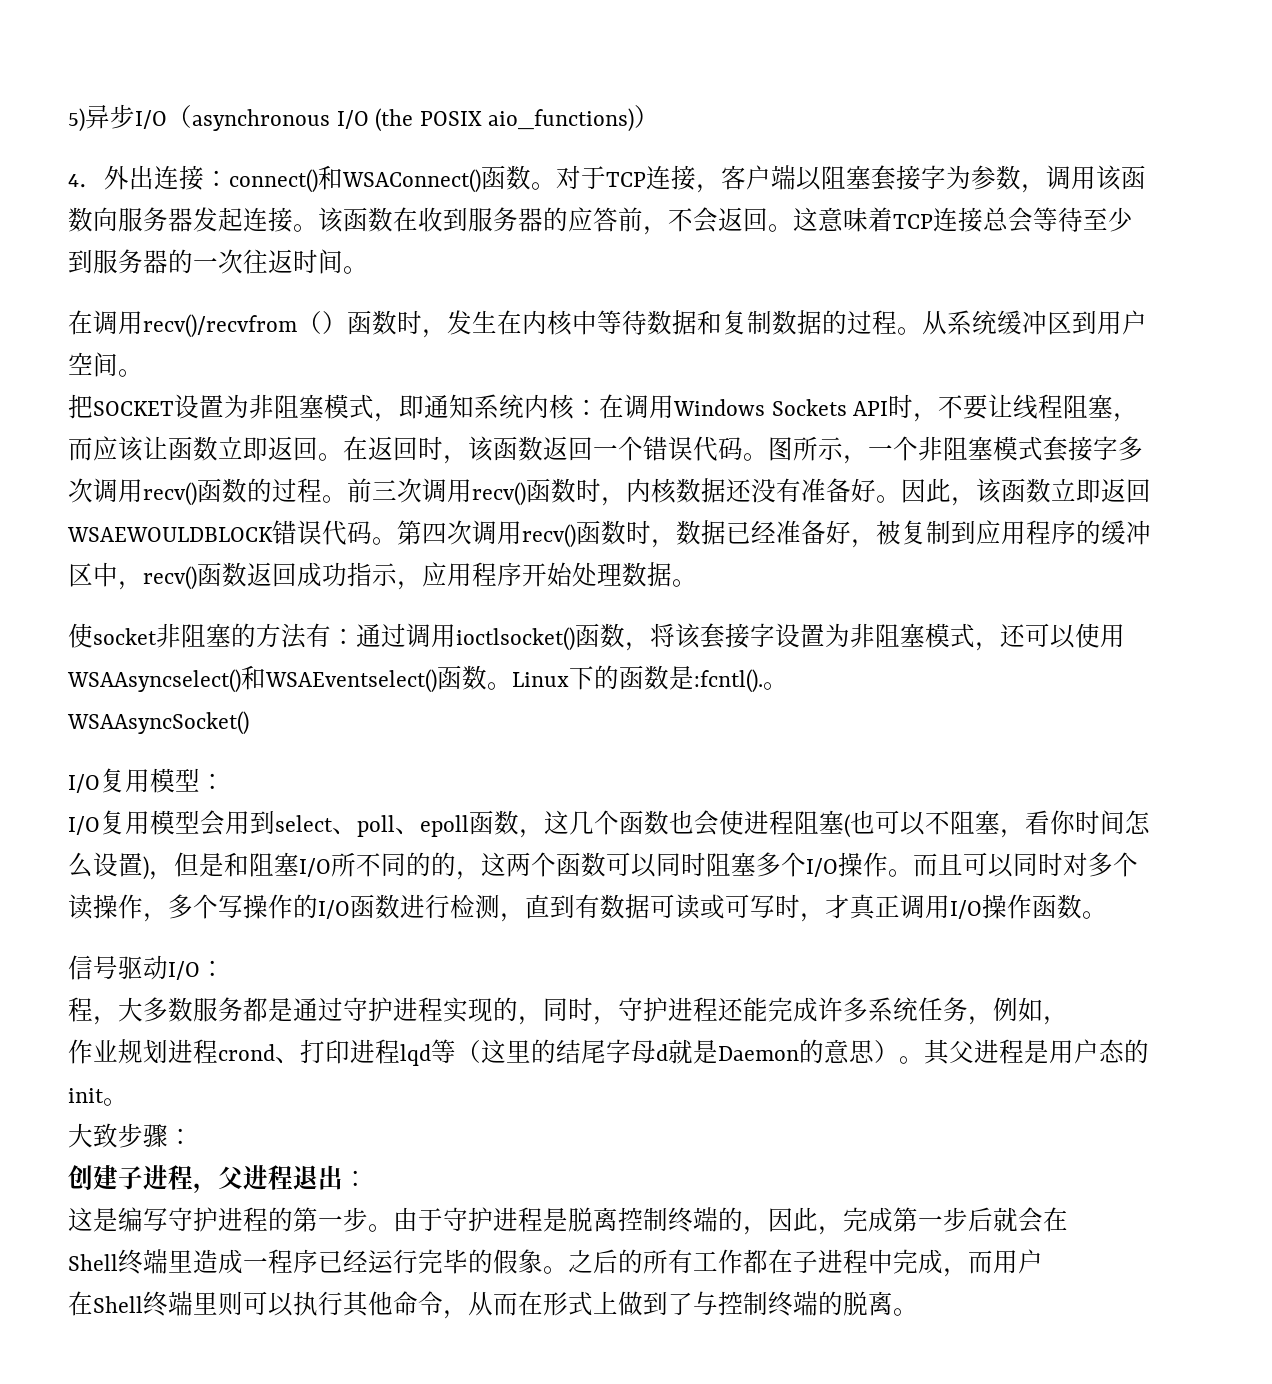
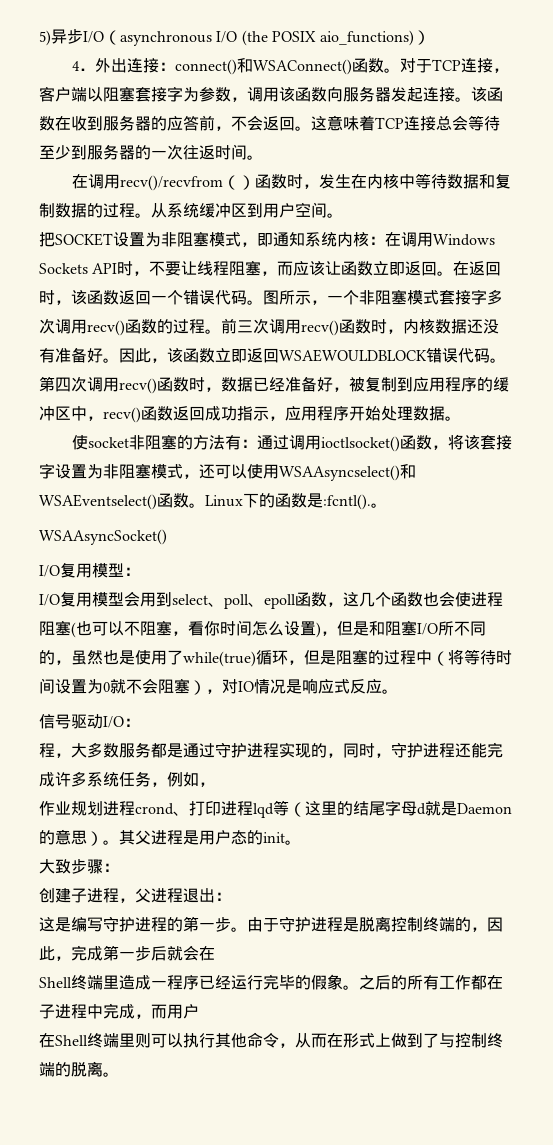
[431,852,1138,880] [68,894,1082,922] 的，这两个函数可以同时阻塞多个I/O操作。而且可以同时对多个读操作，多个写操作的I/O函数进行检测，直到有数据可读或可写时，才真正调用I/O操作函数 -> [55,649,512,667] [39,678,382,695] ，虽然也是使用了while(true)循环，但是阻塞的过程中（将等待时间设置为0就不会阻塞），对IO情况是响应式反应

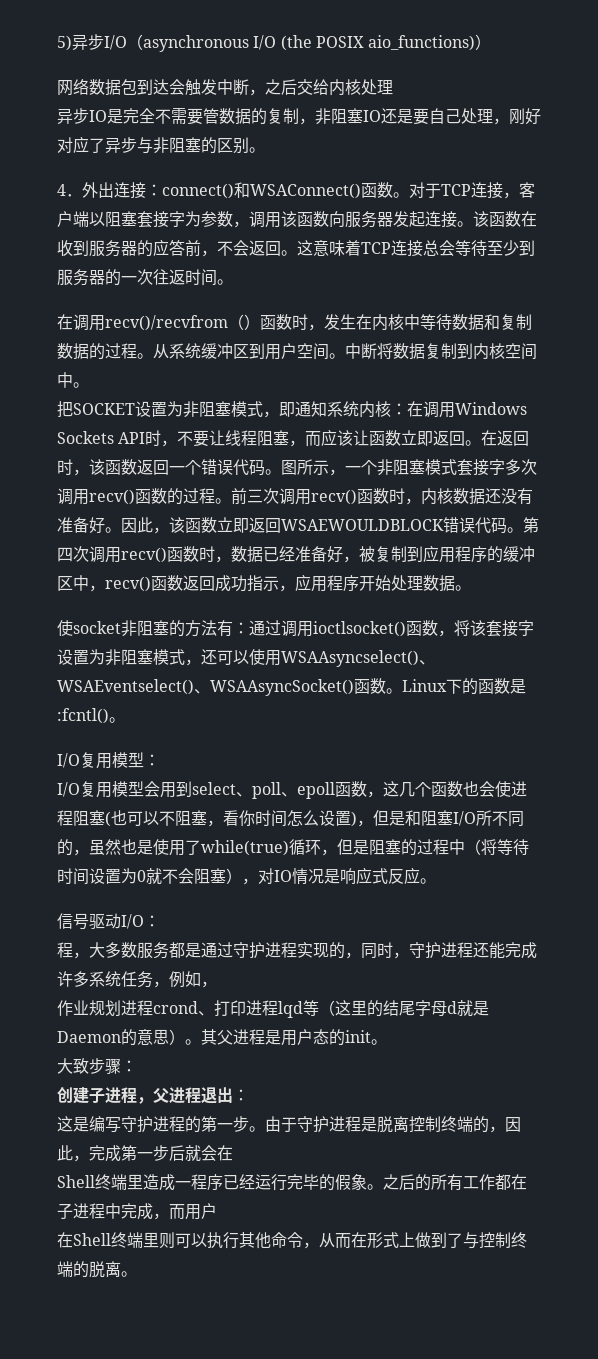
(431, 37) none -> [57,78,393,96] [57,108,541,125] [57,136,265,154] // 网络数据包到达会触发中断，之后交给内核处理 // 异步IO是完全不需要管数据的复制，非阻塞IO还是要自己处理，刚好对应了异步与非阻塞的区别。
(343, 215) none -> [345,343,537,360] [57,372,89,388] 中断将数据复制到内核空间中。
[400,464,416,479] [39,494,157,510] 和WSAEventselect() -> [419,660,435,665] [57,679,354,696] 、WSAEventselect()、WSAAsyncSocket()
[323,494,387,510] [39,529,167,545] :fcntl().。 // WSAAsyncSocket() -> [57,708,125,724] :fcntl()。

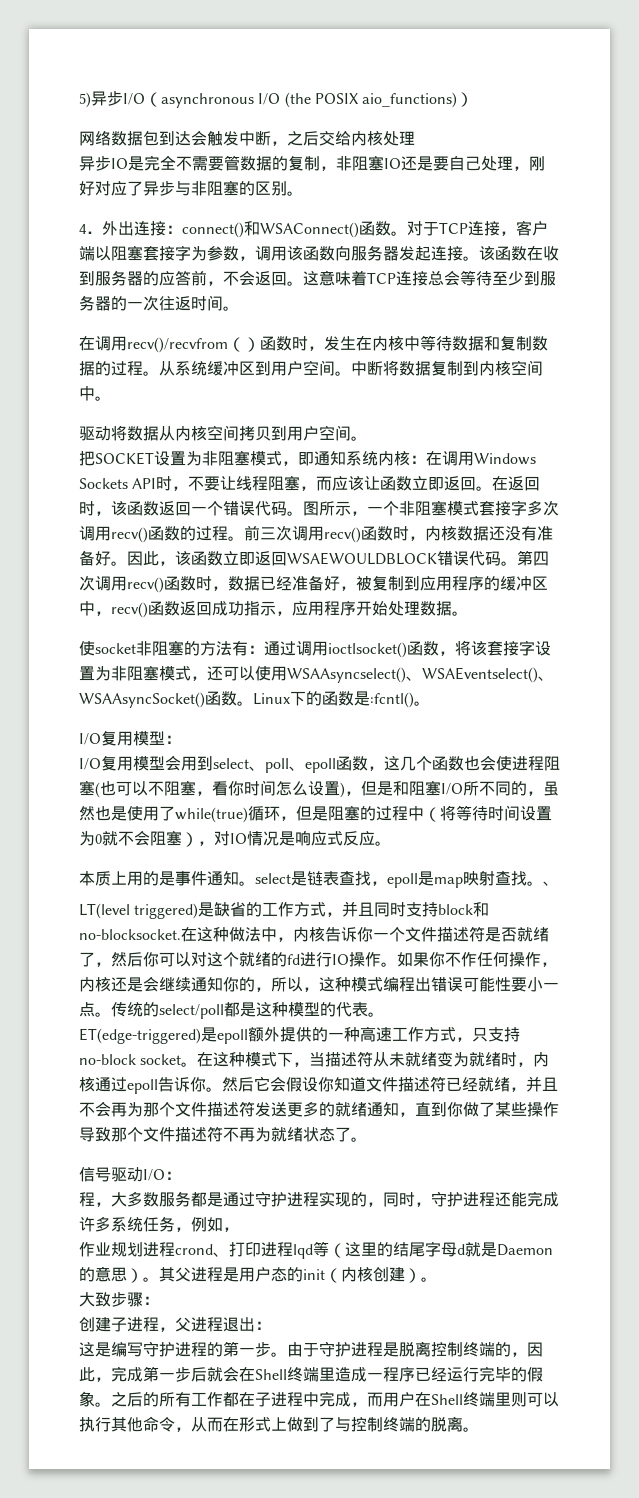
(89, 385) none -> [79,425,367,441] // 驱动将数据从内核空间拷贝到用户空间。
(436, 881) none -> [79,871,559,888] [79,901,490,919] [79,926,549,942] [79,952,557,967] [79,976,559,992] [79,1002,384,1019] [79,1026,520,1044] [79,1051,550,1067] [79,1076,558,1094] [79,1101,559,1117] [79,1126,367,1142] // 本质上用的是事件通知。select是链表查找，epoll是map映射查找。、 // LT(level triggered)是缺省的工作方式，并且同时支持block和no-blocksocket.在这种做法中，内核告诉你一个文件描述符是否就绪了，然后你可以对这个就绪的fd进行IO操作。如果你不作任何操作，内核还是会继续通知你的，所以，这种模式编程出错误可能性要小一点。传统的select/poll都是这种模型的代表。 // ET(edge-triggered)是epoll额外提供的一种高速工作方式，只支持no-block socket。在这种模式下，当描述符从未就绪变为就绪时，内核通过epoll告诉你。然后它会假设你知道文件描述符已经就绪，并且不会再为那个文件描述符发送更多的就绪通知，直到你做了某些操作导致那个文件描述符不再为就绪状态了。
(371, 1036) none -> [325,1267,421,1283] （内核创建）
(233, 1153) // -> (255, 1374) none
(217, 1211) // -> (415, 1399) none

